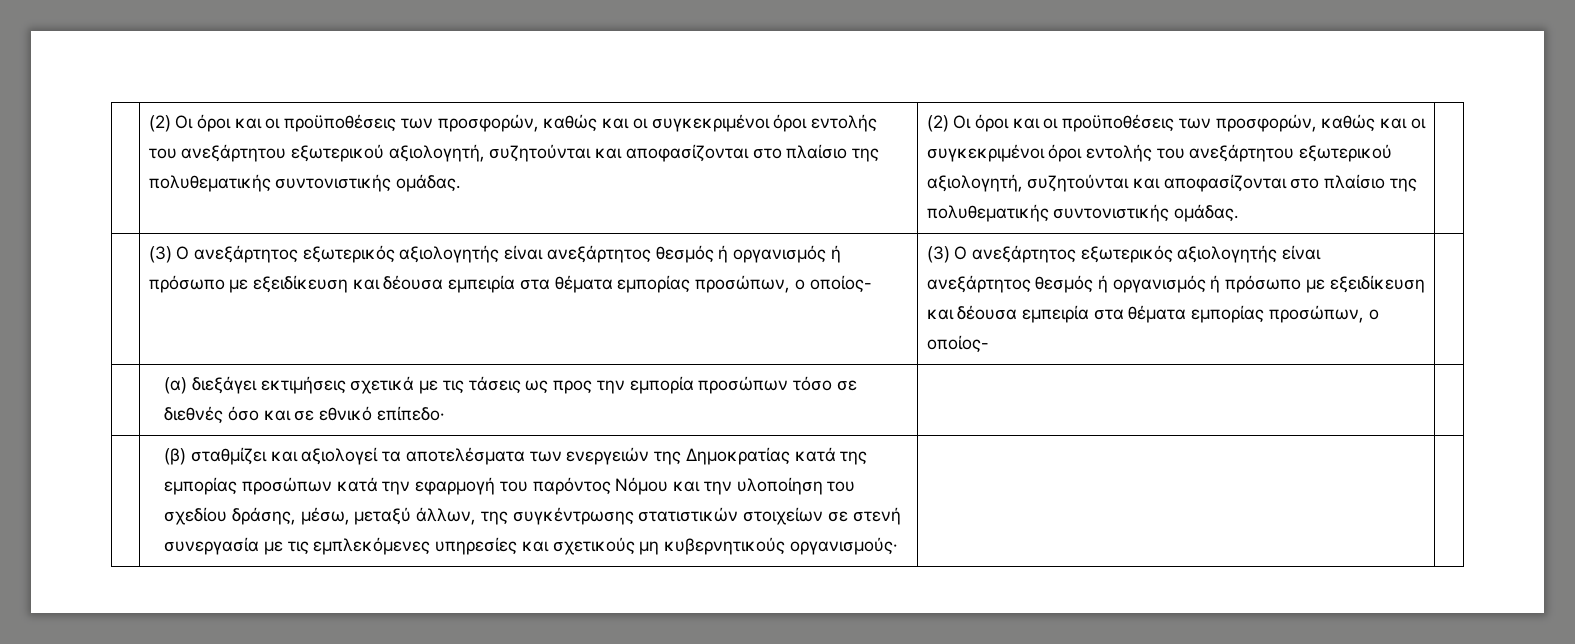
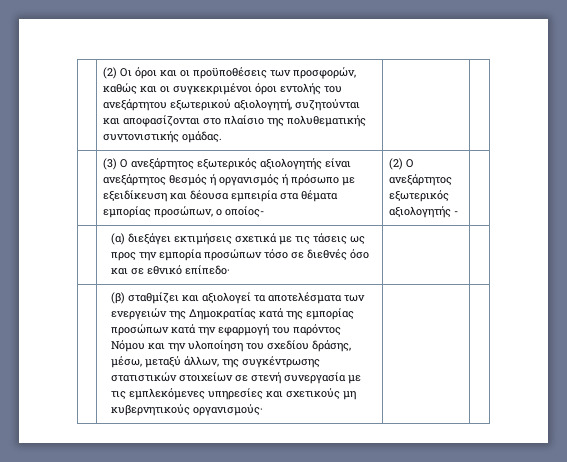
[926,114,1426,132] [926,144,1393,162] [926,174,1417,192] [926,204,1239,222] (2) Οι όροι και οι προϋποθέσεις των προσφορών, καθώς και οι συγκεκριμένοι όροι εντολής του ανεξάρτητου εξωτερικού αξιολογητή, συζητούνται και αποφασίζονται στο πλαίσιο της πολυθεματικής συντονιστικής ομάδας. -> (223, 137) none
[926,245,1322,263] [926,275,1425,293] [926,305,1379,323] [926,335,989,353] (3) Ο ανεξάρτητος εξωτερικός αξιολογητής είναι ανεξάρτητος θεσμός ή οργανισμός ή πρόσωπο με εξειδίκευση και δέουσα εμπειρία στα θέματα εμπορίας προσώπων, ο οποίος- -> [389,158,415,170] [389,174,453,186] [389,190,450,202] [389,206,459,218] (2) Ο ανεξάρτητος εξωτερικός αξιολογητής -

